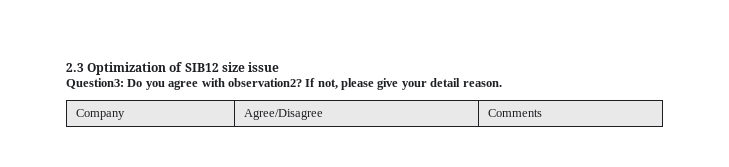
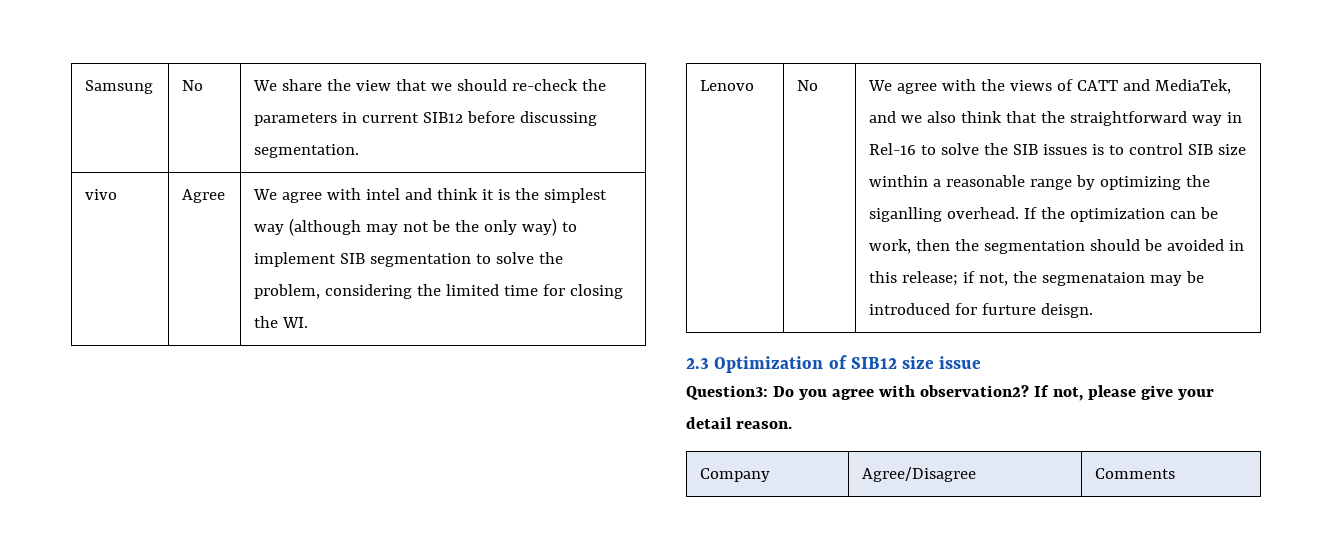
(66, 67) none -> [85,80,154,94] [182,80,204,91] [253,79,607,91] [254,111,598,126] [254,144,360,158] [85,189,118,200] [182,189,226,203] [253,188,608,203] [254,218,578,236] [254,252,564,267] [254,284,624,299] [254,316,309,328] [700,80,755,91] [797,80,819,91] [868,79,1232,94] [869,111,1243,126] [869,143,1247,155] [869,175,1211,190] [869,207,1219,222] [869,239,1245,254] [869,271,1205,286] [869,303,1094,318] Samsung | No | We share the view that we should re-check the parameters in current SIB12 before discussing segmentation. // vivo | Agree | We agree with intel and think it is the simplest way (although may not be the only way) to implement SIB segmentation to solve the problem, considering the limited time for closing the WI. // Lenovo | No | We agree with the views of CATT and MediaTek, and we also think that the straightforward way in Rel-16 to solve the SIB issues is to control SIB size winthin a reasonable range by optimizing the siganlling overhead. If the optimization can be work, then the segmentation should be avoided in this release; if not, the segmenataion may be introduced for furture deisgn. //

